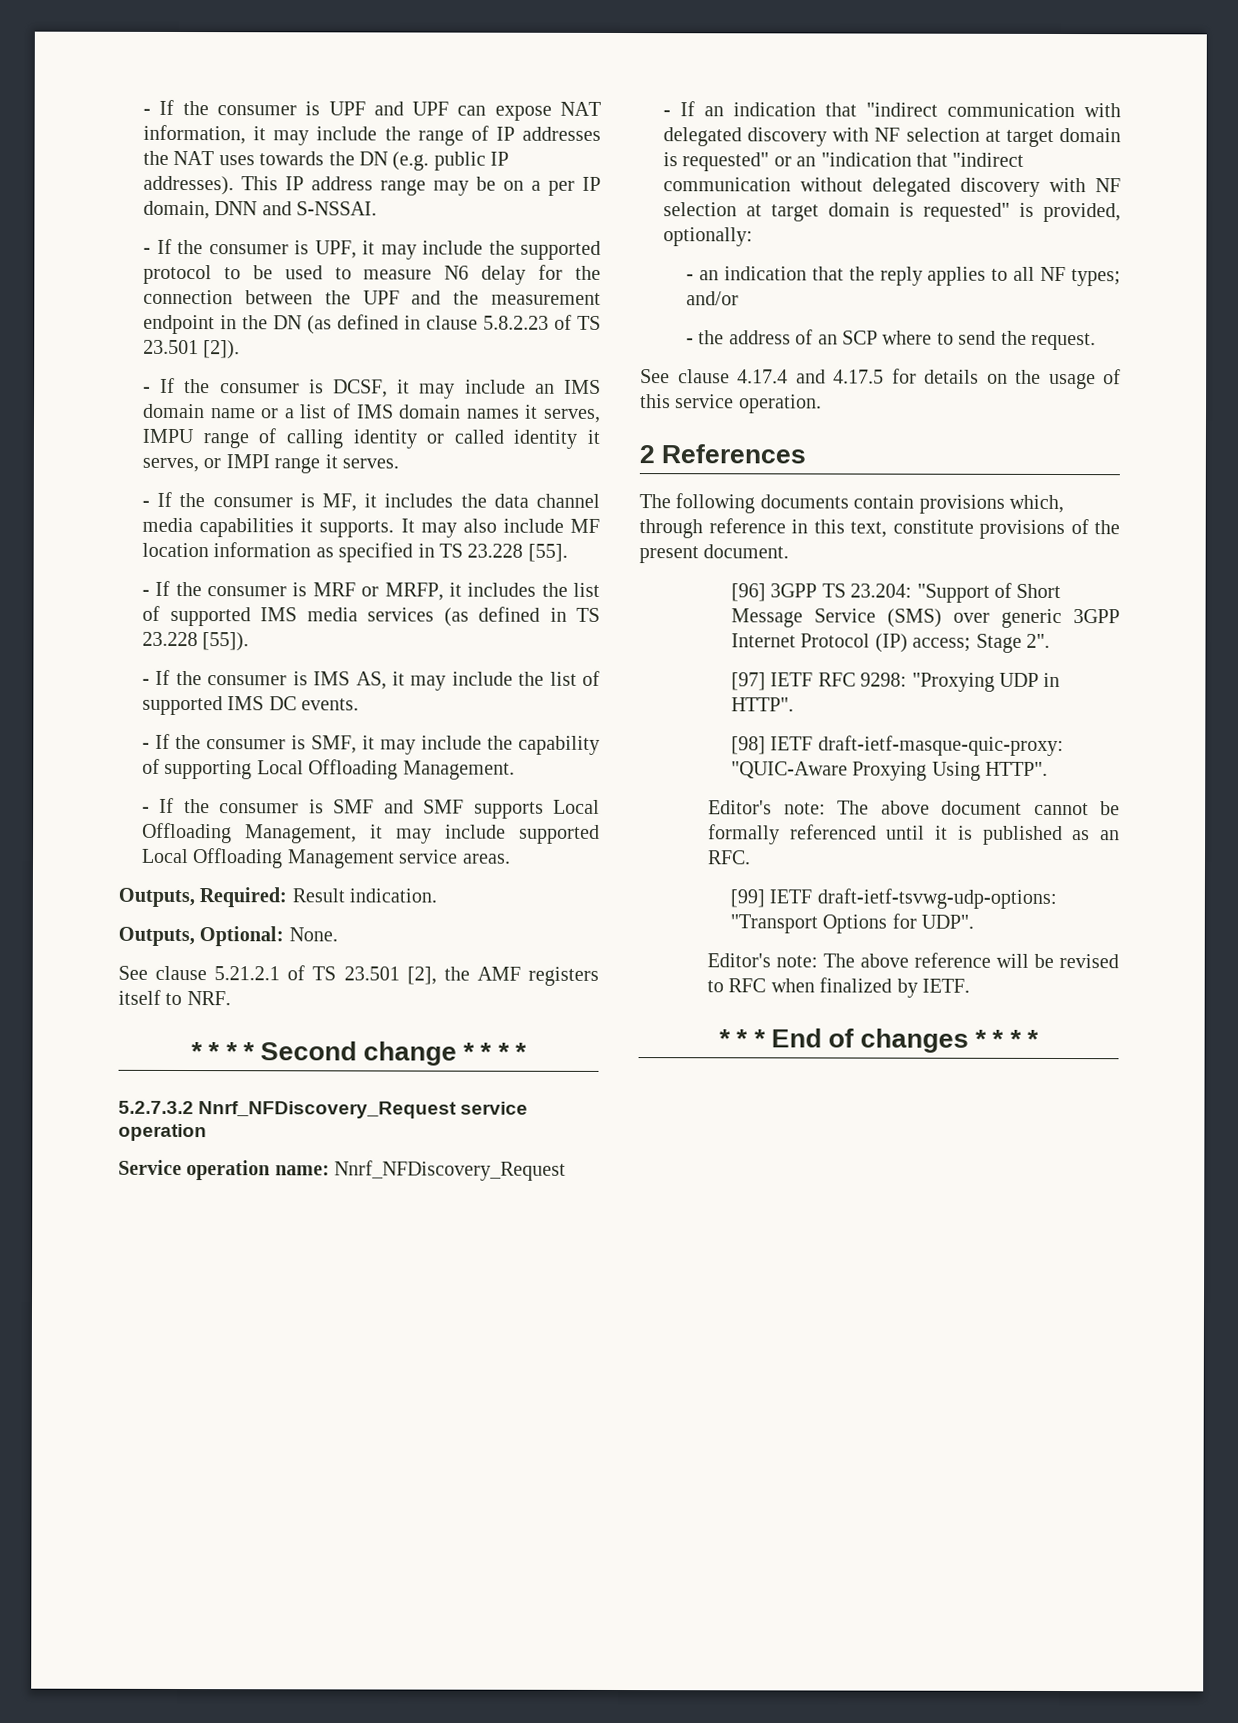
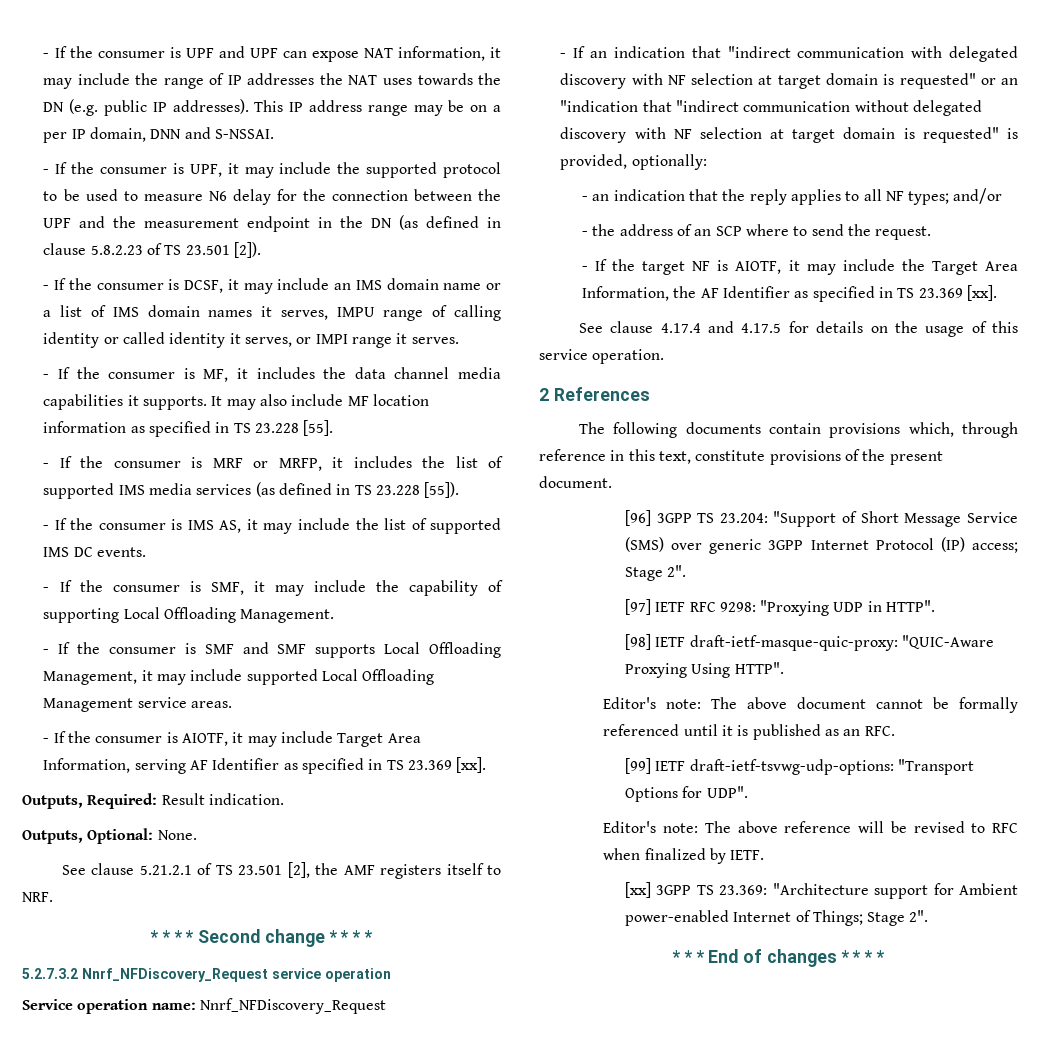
(511, 858) none -> [43,731,421,747] [43,757,487,774] // - If the consumer is AIOTF, it may include Target Area Information, serving AF Identifier as specified in TS 23.369 [xx].
(1097, 341) none -> [581,259,1018,275] [581,285,997,302] // - If the target NF is AIOTF, it may include the Target Area Information, the AF Identifier as specified in TS 23.369 [xx].
(971, 985) none -> [624,882,1018,899] [624,910,929,926] // [xx] 3GPP TS 23.369: "Architecture support for Ambient power-enabled Internet of Things; Stage 2".

